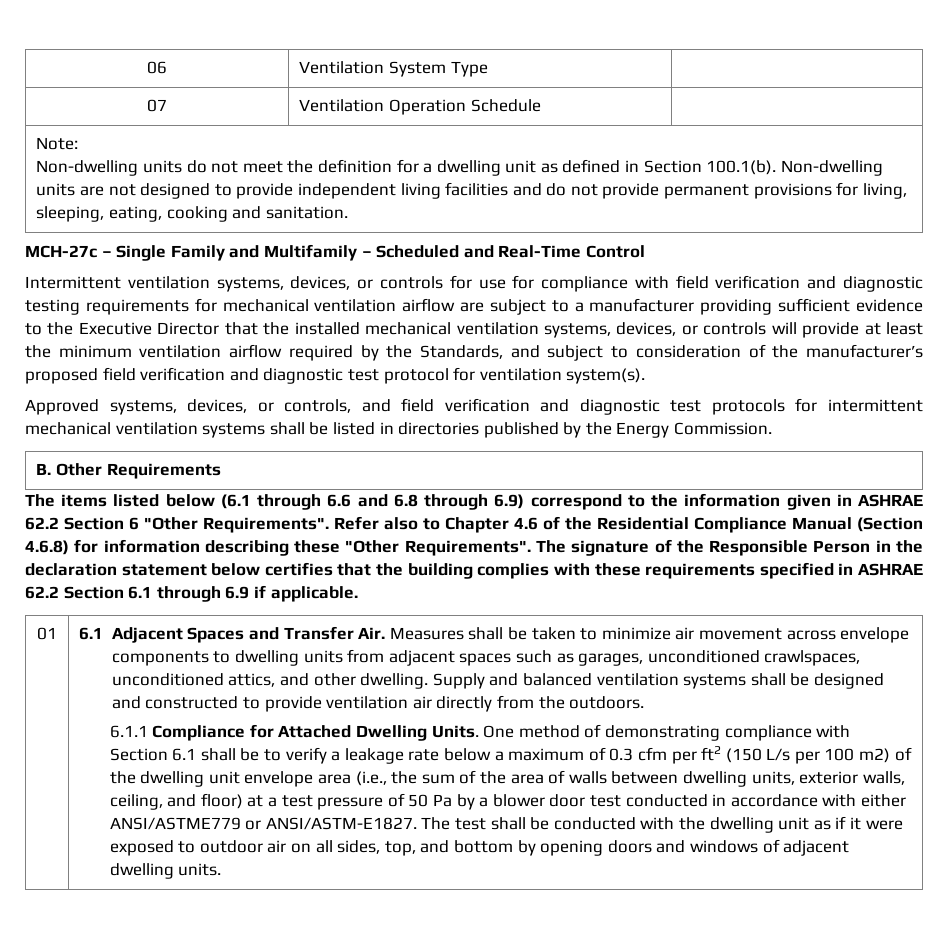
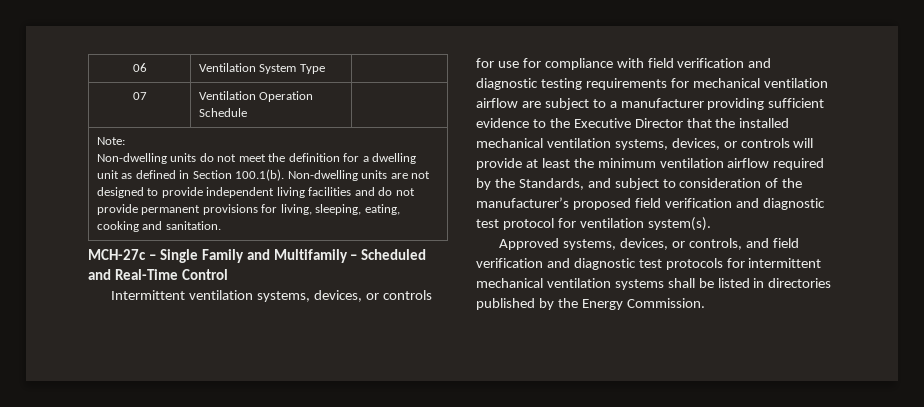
[36,463,221,479] [25,493,924,510] [25,516,923,533] [25,539,924,556] [25,562,923,579] [25,585,358,602] [37,627,57,640] [79,626,910,643] [111,649,861,666] [111,673,884,689] [111,695,645,712] [109,724,851,741] [109,746,912,764] [109,770,905,787] [109,793,906,810] [109,816,903,833] [109,839,850,856] [109,863,222,879] // B. Other Requirements // The items listed below (6.1 through 6.6 and 6.8 through 6.9) correspond to the information given in ASHRAE 62.2 Section 6 "Other Requirements". Refer also to Chapter 4.6 of the Residential Compliance Manual (Section 4.6.8) for information describing these "Other Requirements". The signature of the Responsible Person in the declaration statement below certifies that the building complies with these requirements specified in ASHRAE 62.2 Section 6.1 through 6.9 if applicable. // 01 | 6.1 Adjacent Spaces and Transfer Air. Measures shall be taken to minimize air movement across envelope components to dwelling units from adjacent spaces such as garages, unconditioned crawlspaces, unconditioned attics, and other dwelling. Supply and balanced ventilation systems shall be designed and constructed to provide ventilation air directly from the outdoors. // 6.1.1 Compliance for Attached Dwelling Units. One method of demonstrating compliance with Section 6.1 shall be to verify a leakage rate below a maximum of 0.3 cfm per ft2 (150 L/s per 100 m2) of the dwelling unit envelope area (i.e., the sum of the area of walls between dwelling units, exterior walls, ceiling, and floor) at a test pressure of 50 Pa by a blower door test conducted in accordance with either ANSI/ASTME779 or ANSI/ASTM-E1827. The test shall be conducted with the dwelling unit as if it were exposed to outdoor air on all sides, top, and bottom by opening doors and windows of adjacent dwelling units. -> (705, 303) none

